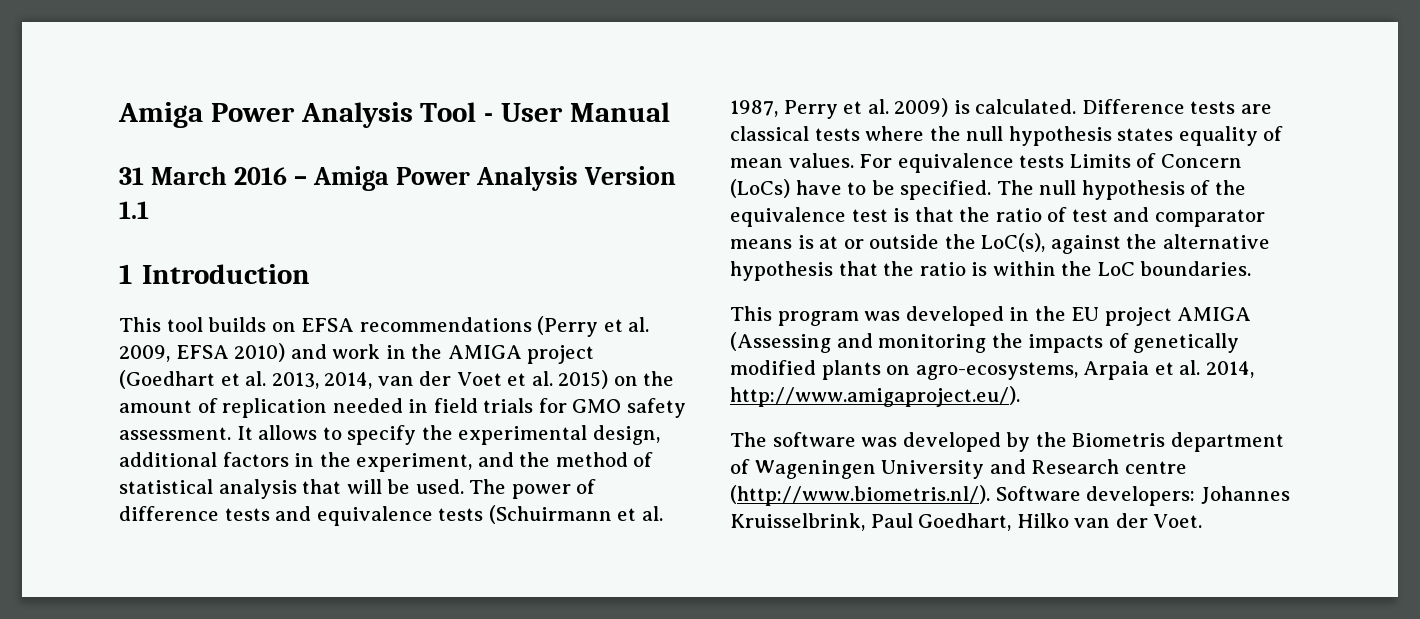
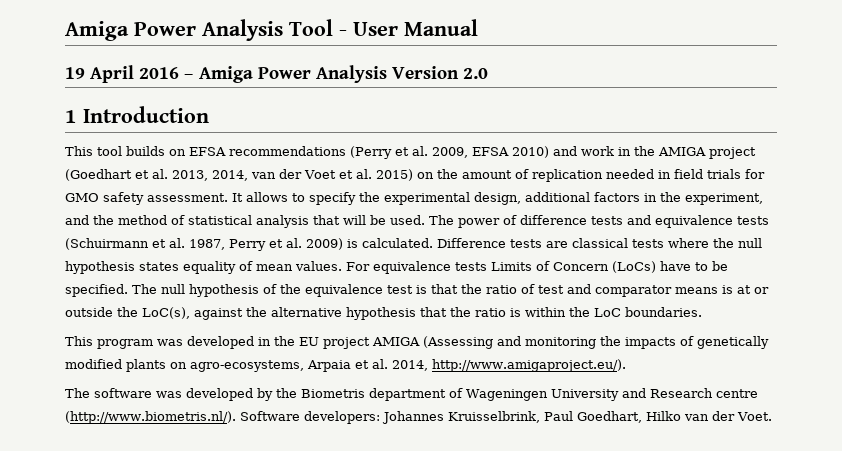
[119,166,228,185] 31 March -> [65,65,135,83] 19 April
[119,201,149,219] 1.1 -> [463,68,489,79] 2.0

